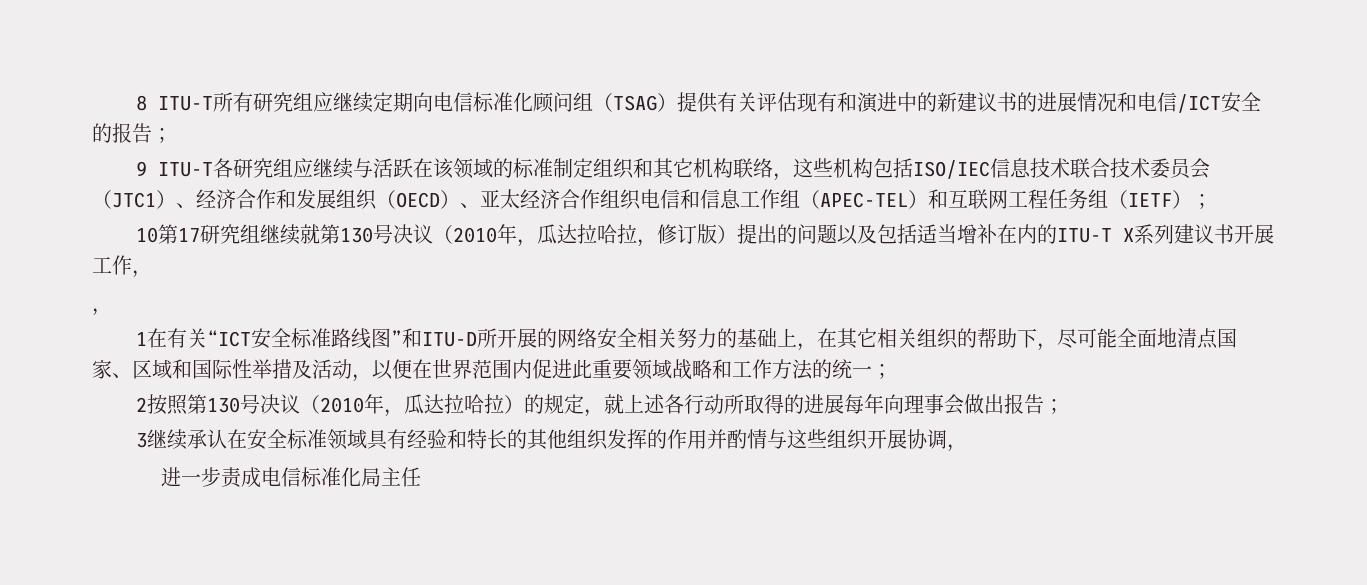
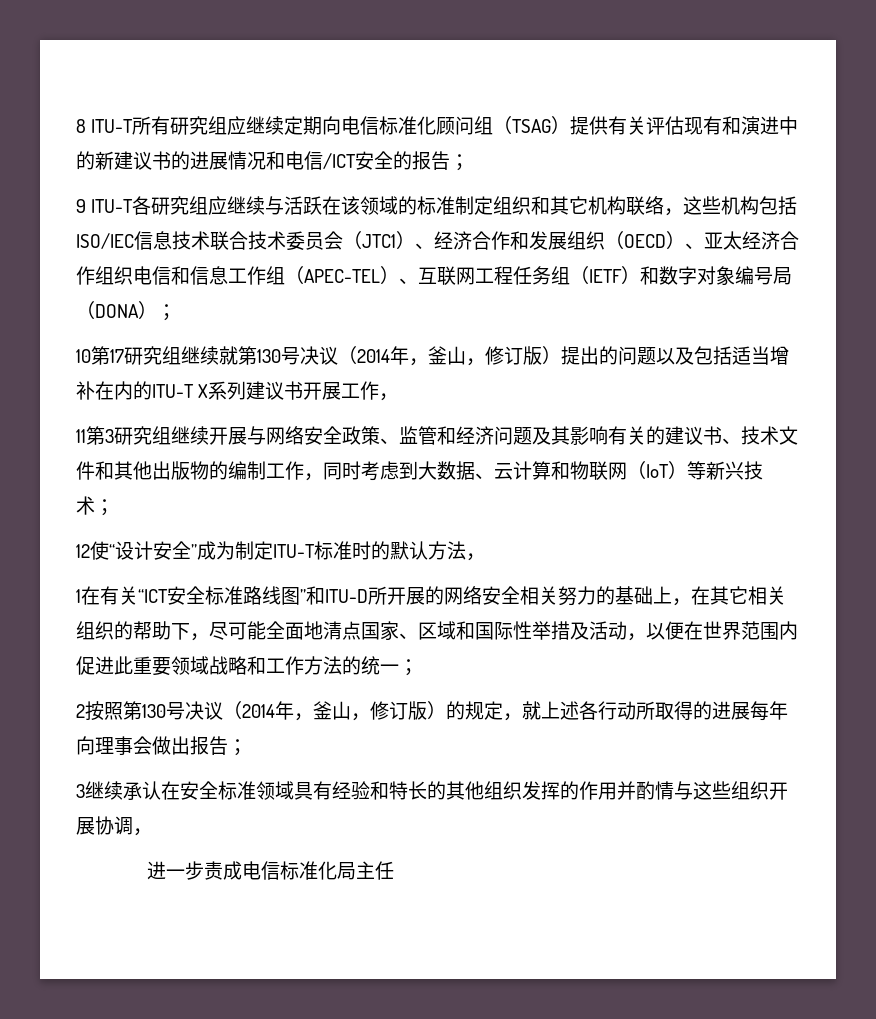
[928,189,948,209] 和 -> [398,278,418,284] 、
(1192, 199) none -> [639,266,792,285] [76,301,157,320] 和数字对象编号局（DONA）
[453,224,638,247] 2010年，瓜达拉哈拉 -> [357,346,466,366] 2014年，釜山
(152, 274) none -> [76,426,798,445] [76,461,763,481] [76,496,114,516] [76,541,466,560] 11第3研究组继续开展与网络安全政策、监管和经济问题及其影响有关的建议书、技术文件和其他出版物的编制工作，同时考虑到大数据、云计算和物联网（IoT）等新兴技术； // 12使“设计安全”成为制定ITU-T标准时的默认方法
[320,394,505,417] 2010年，瓜达拉哈拉 -> [242,701,427,721] 2014年，釜山，修订版

